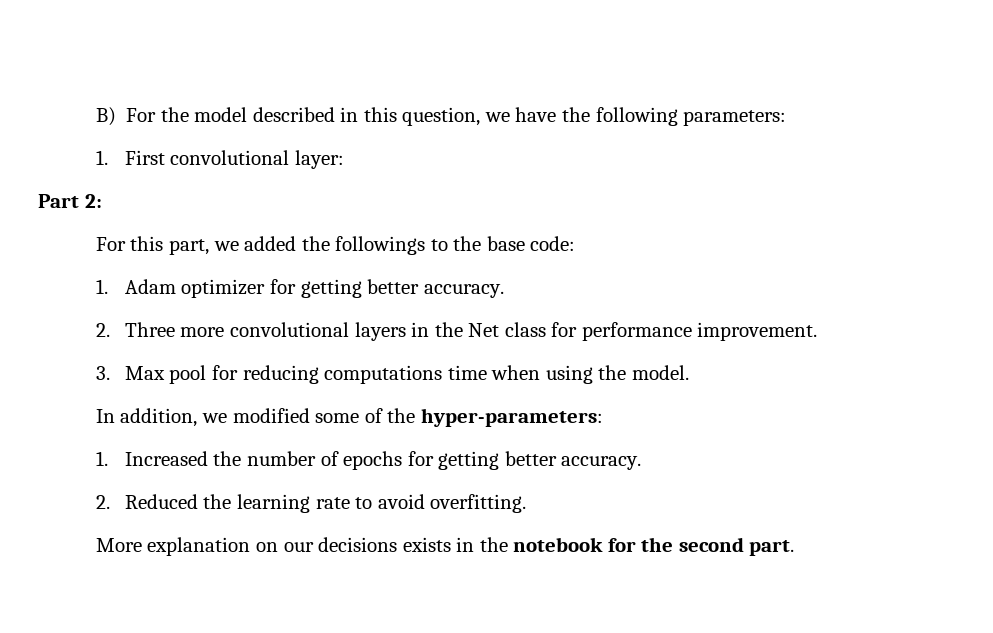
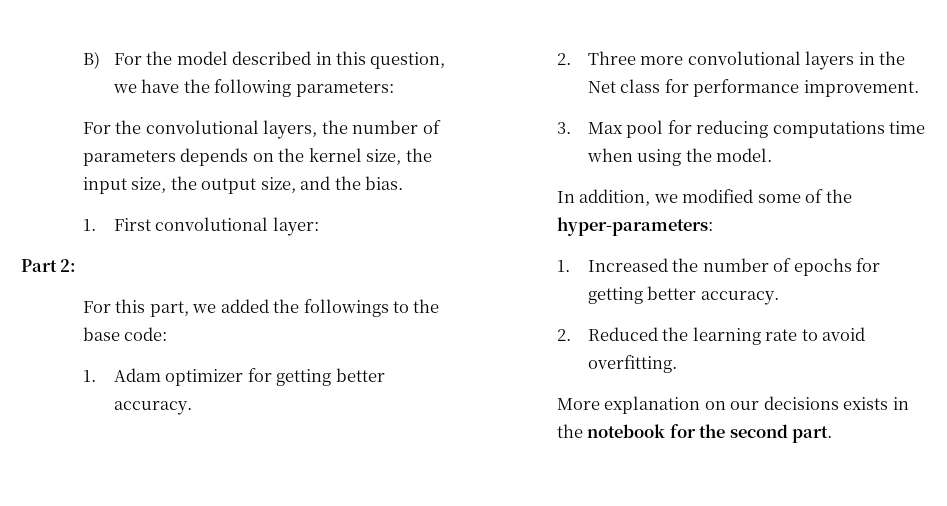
(787, 118) none -> [82,120,441,139] [82,148,432,166] [82,176,403,194] // For the convolutional layers, the number of parameters depends on the kernel size, the input size, the output size, and the bias.

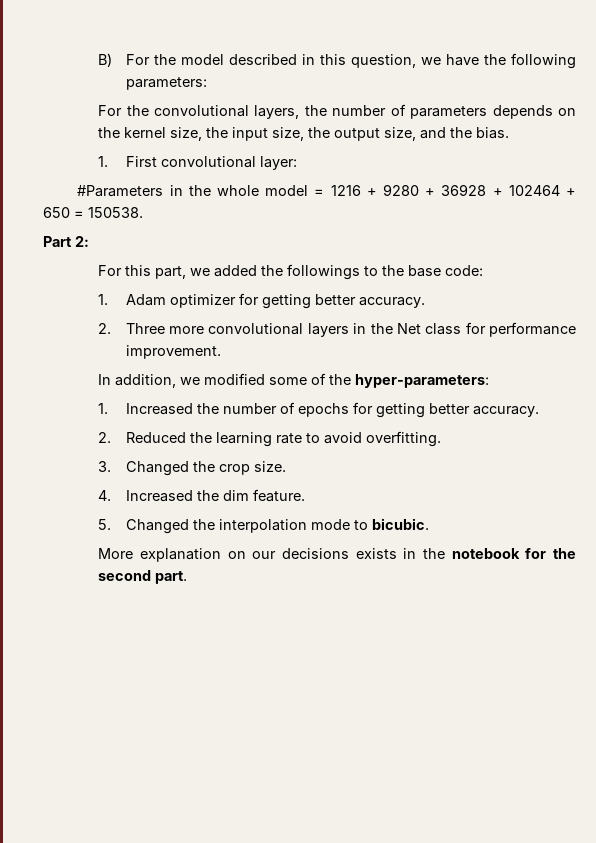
(319, 226) none -> [77,184,576,197] [43,207,143,218] // #Parameters in the whole model = 1216 + 9280 + 36928 + 102464 + 650 = 150538.
[556,120,925,138] [586,148,773,166] // 3. Max pool for reducing computations time when using the model. -> (221, 352) none
(677, 364) none -> [98,461,286,476] [98,489,305,502] [98,518,429,534] // 3. Changed the crop size. // 4. Increased the dim feature. // 5. Changed the interpolation mode to bicubic.

